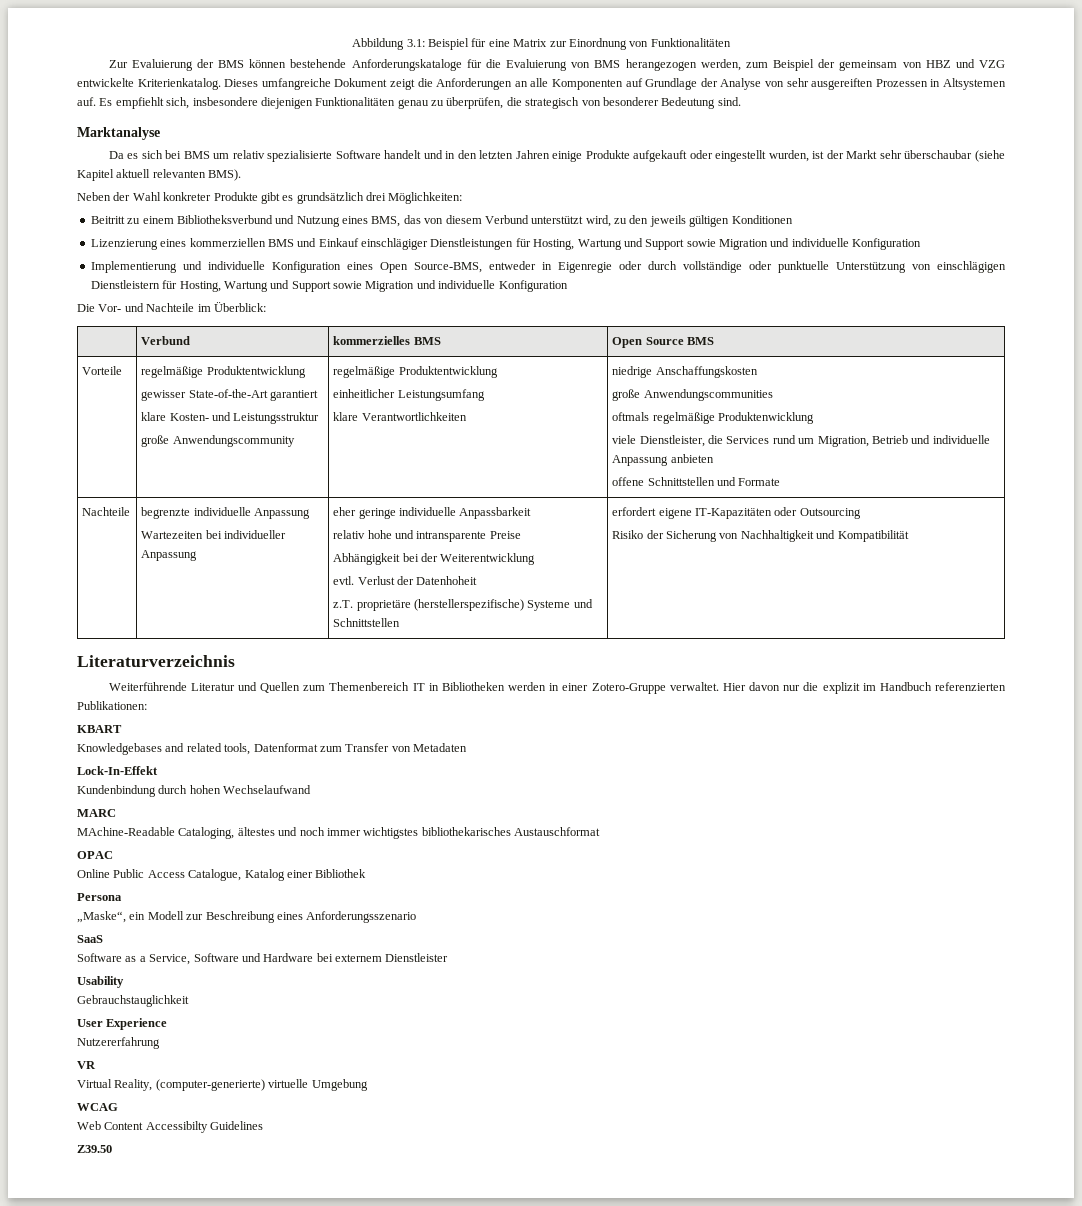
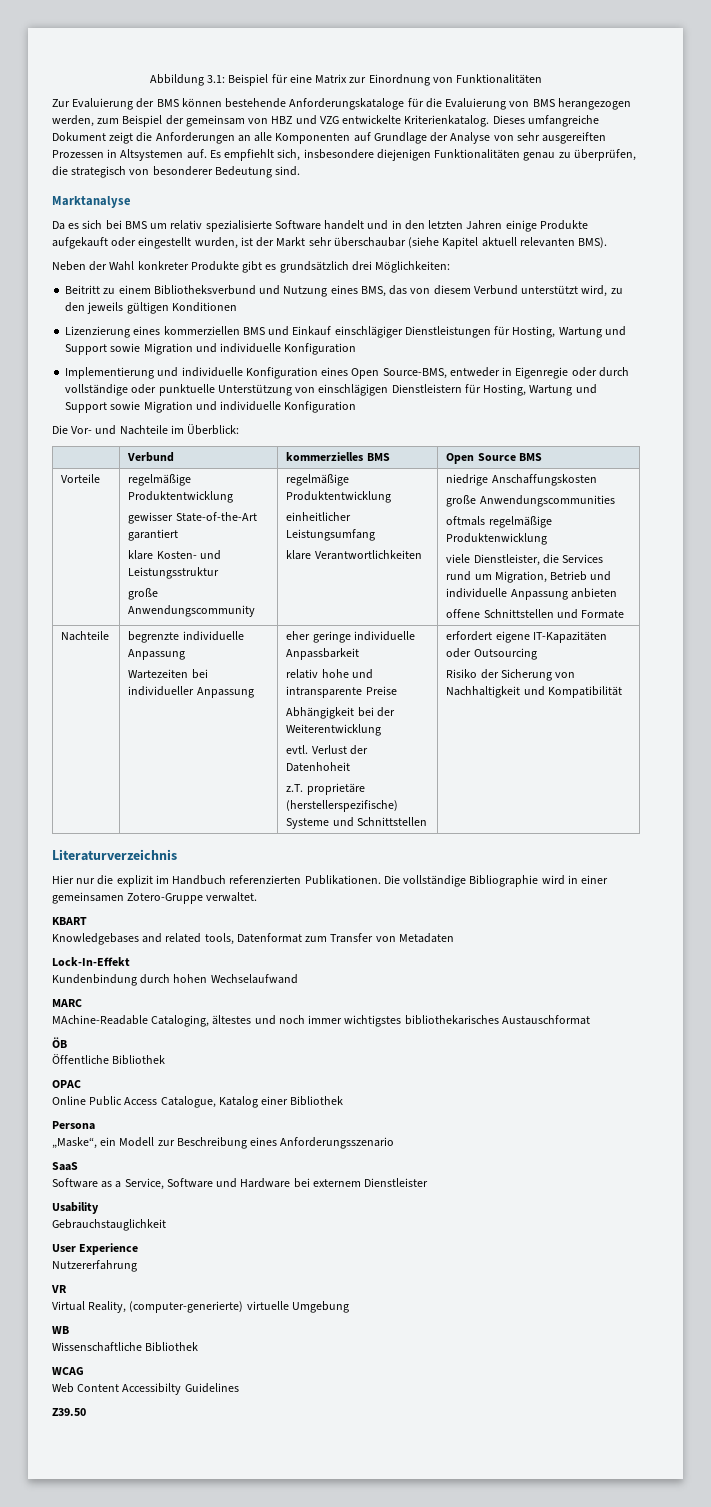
[108,682,781,694] Weiterführende Literatur und Quellen zum Themenbereich IT in Bibliotheken werden in einer Zotero-Gruppe verwaltet. Hier davon -> [52,875,74,884] Hier
[77,701,147,710] Publikationen: -> [304,875,609,887] [52,892,258,904] Publikationen. Die vollständige Bibliographie wird in einer gemeinsamen Zotero-Gruppe verwaltet.
(600, 831) none -> [52,1037,67,1048] [52,1054,166,1065] // ÖB // Öffentliche Bibliothek
(368, 1085) none -> [52,1326,69,1334] [52,1342,199,1352] // WB // Wissenschaftliche Bibliothek

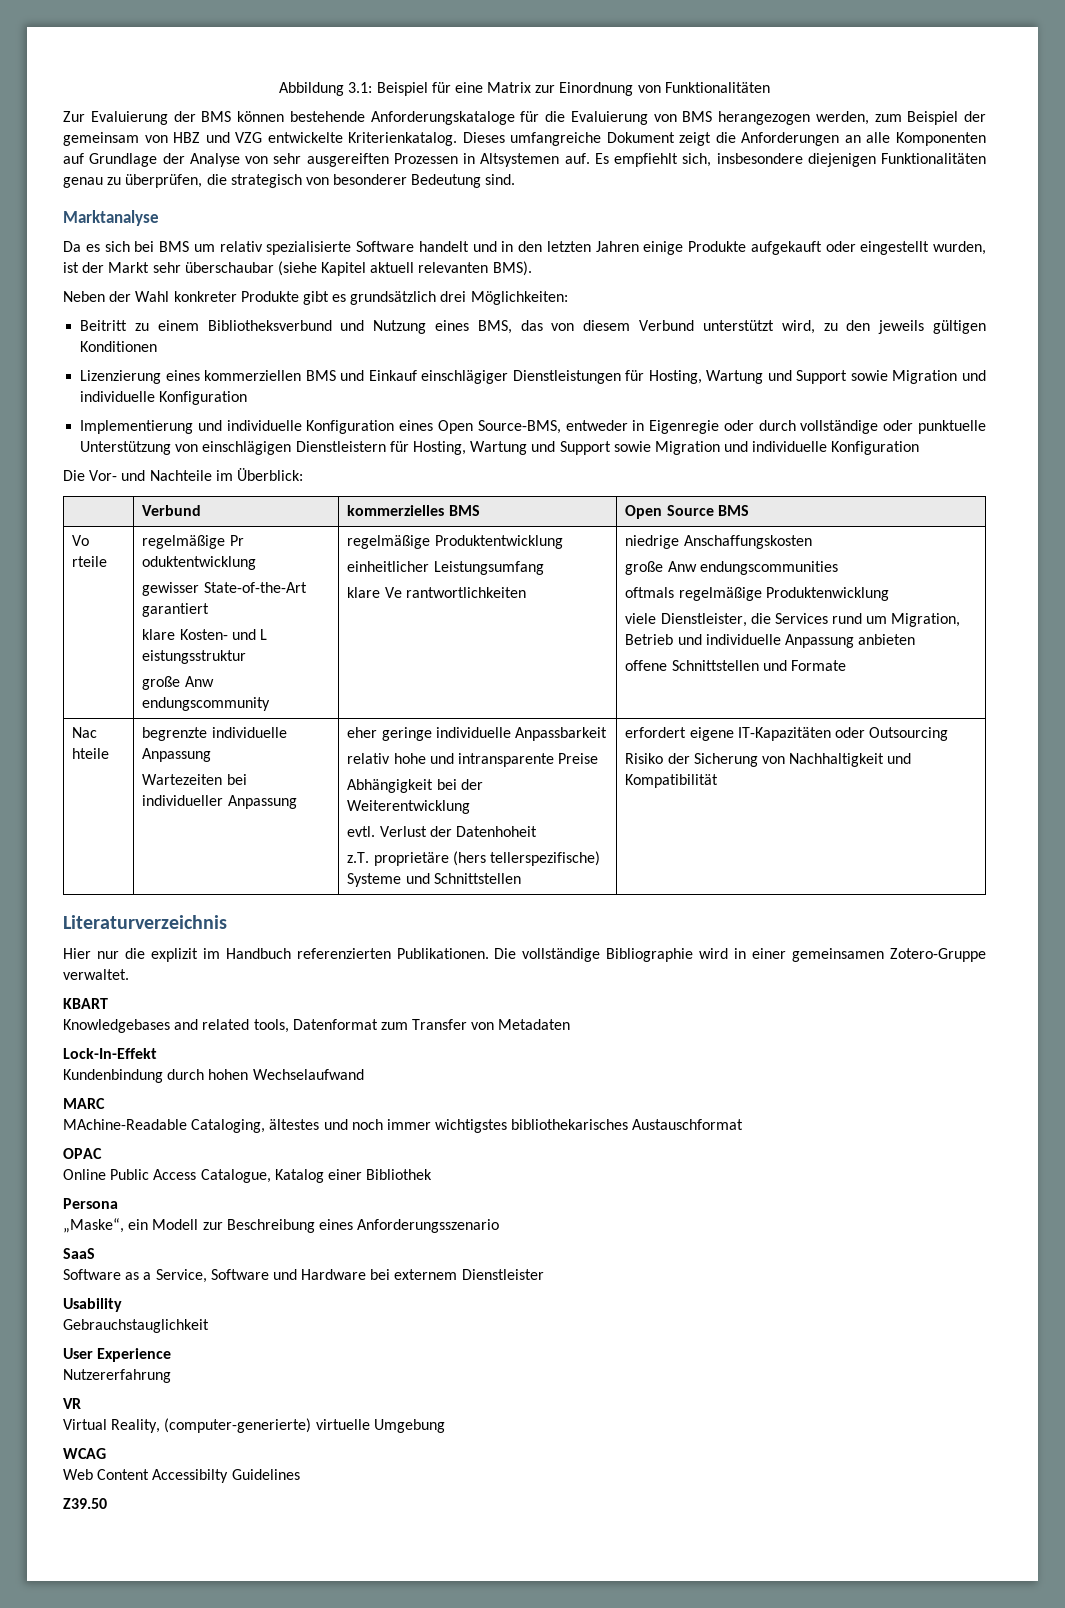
[61,474,101,483] [128,474,192,486] [128,491,234,503] Vorteile | regelmäßige Produktentwicklung -> [72,535,90,546] [72,556,108,567] [142,535,244,549] [142,556,257,570] Vo rteile | regelmäßige Pr oduktentwicklung
[128,567,220,579] [128,588,159,600] [128,605,256,617] Leistungsstruktur // große Anwendungscommunity -> [259,629,267,640] [142,650,247,664] [142,676,214,690] [142,697,271,711] L eistungsstruktur // große Anw endungscommunity
[314,550,422,560] Verantwortlichkeiten -> [384,587,526,598] Ve rantwortlichkeiten
[479,495,615,507] Anwendungscommunities -> [667,561,838,575] Anw endungscommunities
[61,631,110,641] Nachteile -> [72,727,98,738] [72,748,110,759] Nac hteile
[286,800,399,812] (herstellerspezifische) -> [452,851,600,866] (hers tellerspezifische)
[52,1037,67,1048] [52,1054,166,1065] // ÖB // Öffentliche Bibliothek -> (744, 1124) none
[52,1326,69,1334] [52,1342,199,1352] // WB // Wissenschaftliche Bibliothek -> (445, 1426) none

